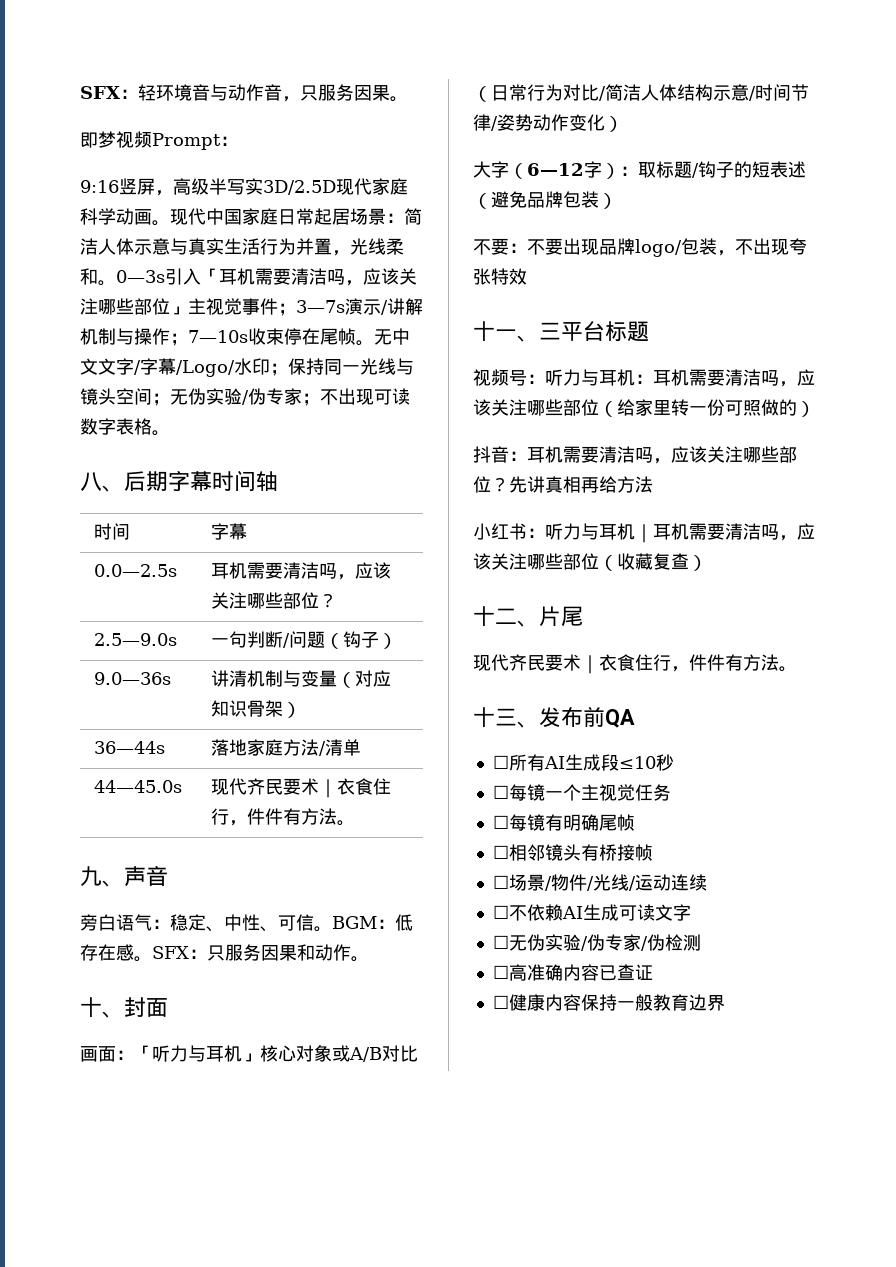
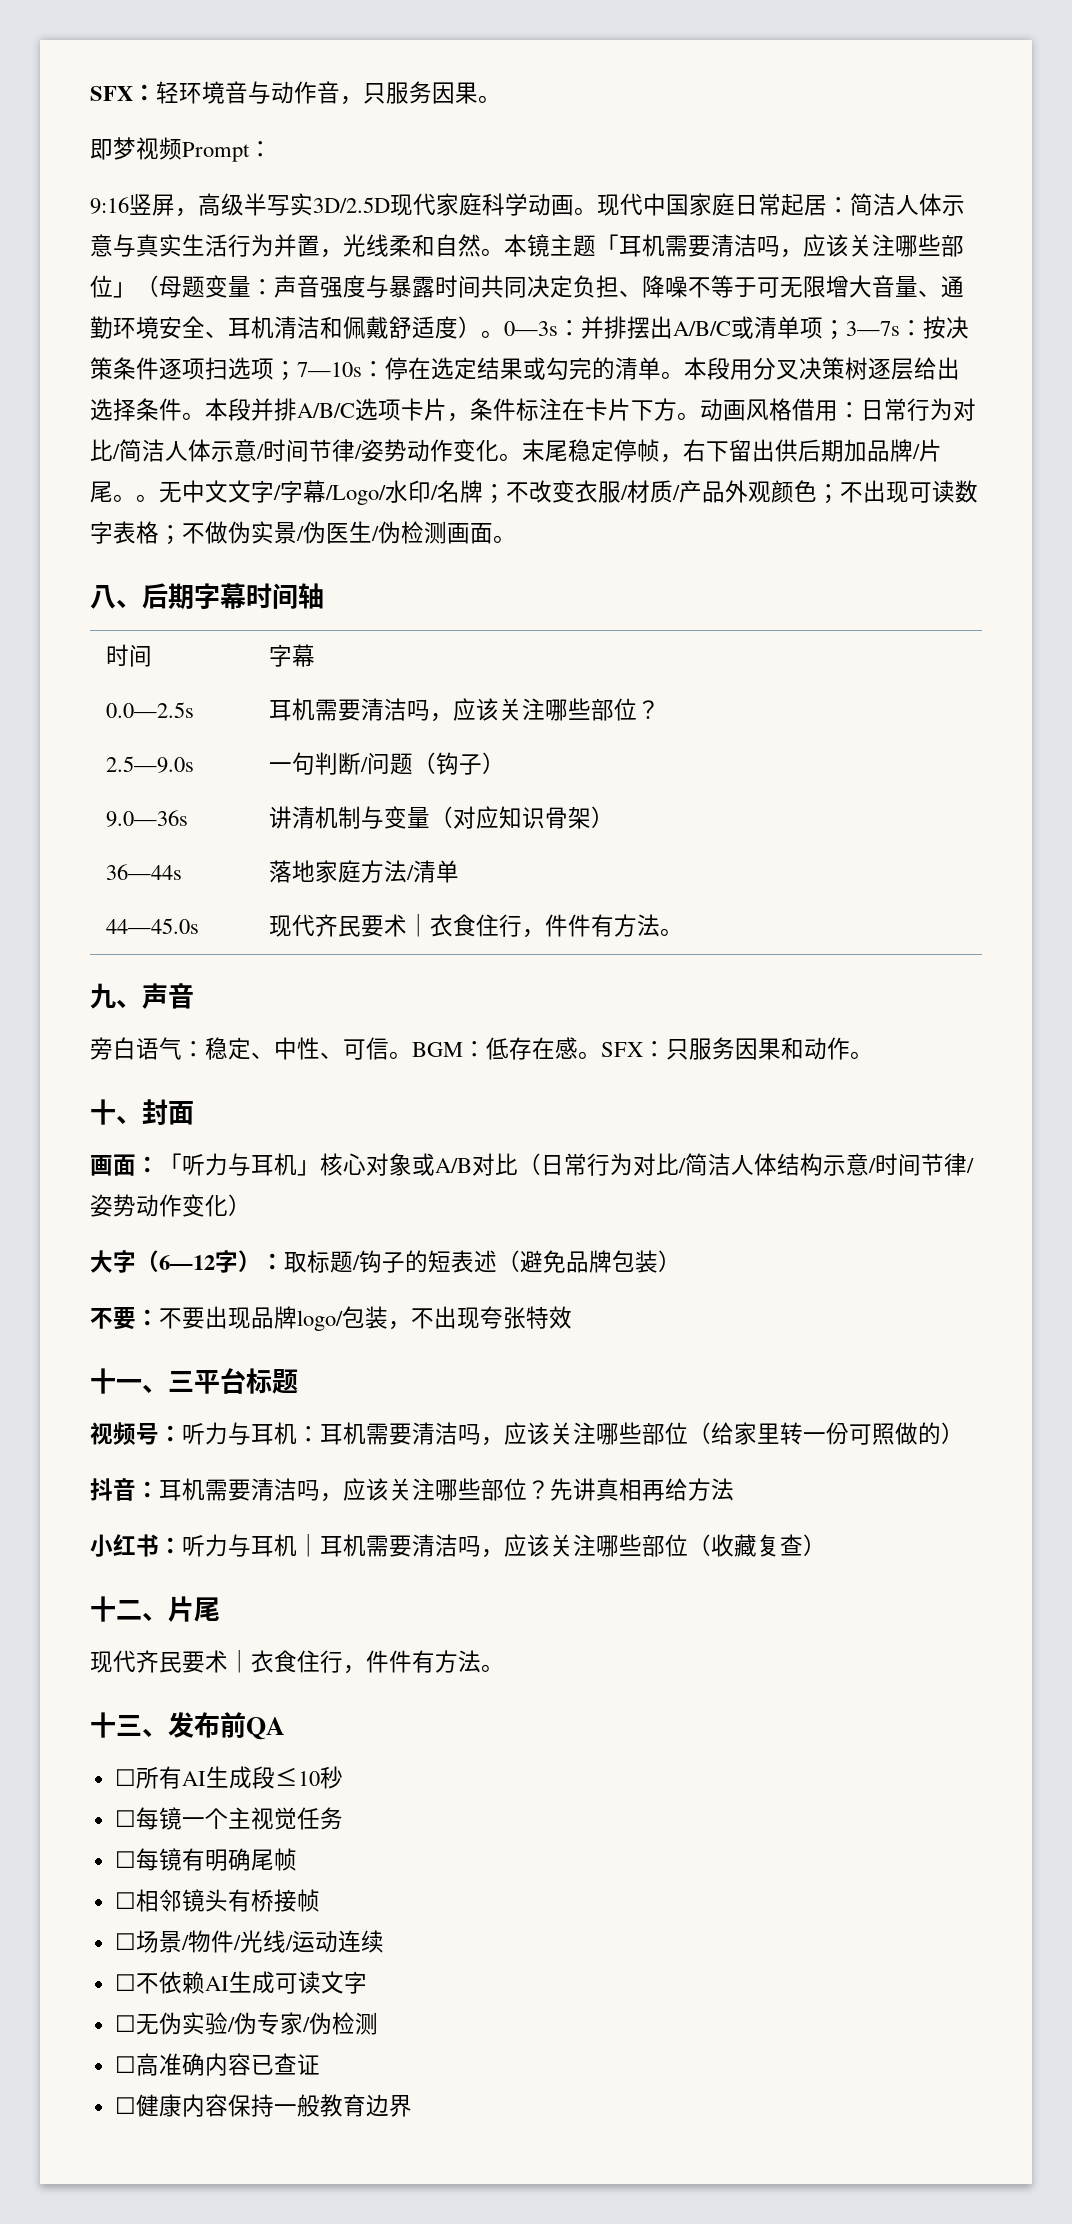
[350,208,386,225] 场景 -> (827, 205) none
[98,268,201,286] 。0—3s引入 -> [435,234,596,257] 自然。本镜主题
[188,298,423,316] [80,328,356,346] 主视觉事件；3—7s演示/讲解机制与操作；7—10s收束停在尾帧 -> [136,275,964,298] [90,316,969,340] [90,357,960,381] [90,398,976,422] [90,439,942,463] [90,481,136,503] （母题变量：声音强度与暴露时间共同决定负担、降噪不等于可无限增大音量、通勤环境安全、耳机清洁和佩戴舒适度）。0—3s：并排摆出A/B/C或清单项；3—7s：按决策条件逐项扫选项；7—10s：停在选定结果或勾完的清单。本段用分叉决策树逐层给出选择条件。本段并排A/B/C选项卡片，条件标注在卡片下方。动画风格借用：日常行为对比/简洁人体示意/时间节律/姿势动作变化。末尾稳定停帧，右下留出供后期加品牌/片尾。
[270,358,414,376] [80,388,302,406] ；保持同一光线与镜头空间；无伪实验/伪专家 -> [430,480,817,504] /名牌；不改变衣服/材质/产品外观颜色
(152, 426) none -> [159,521,493,545] ；不做伪实景/伪医生/伪检测画面

